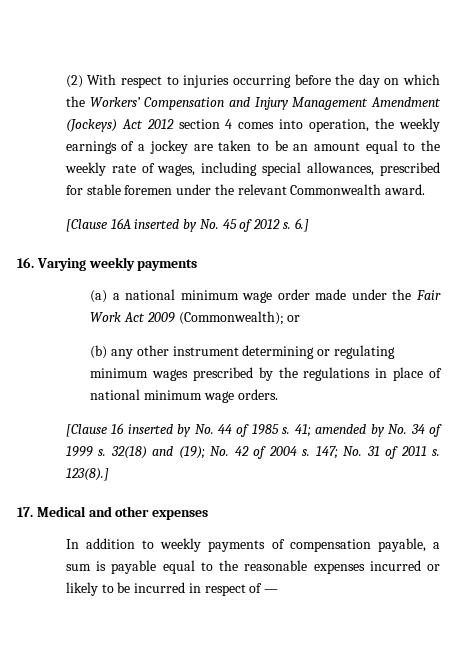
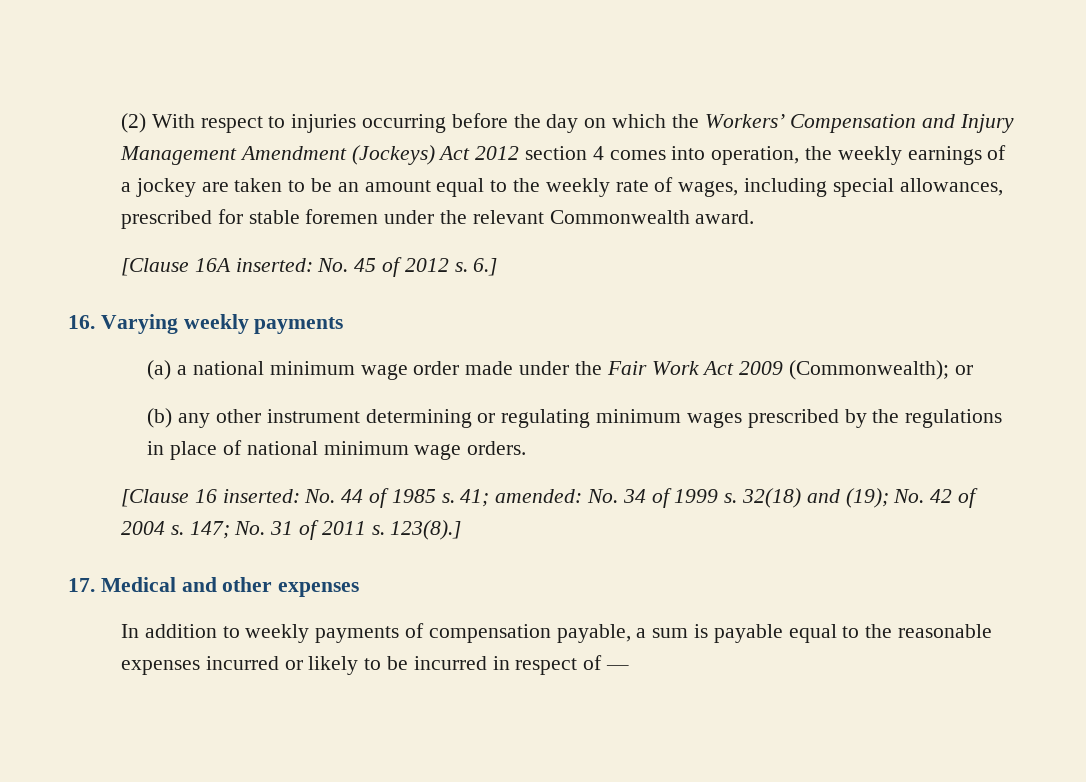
[134,219,198,232] inserted by -> [235,258,313,272] inserted:
[127,424,192,437] inserted by -> [222,489,300,503] inserted:
[315,424,385,437] amended by -> [495,489,583,503] amended:

